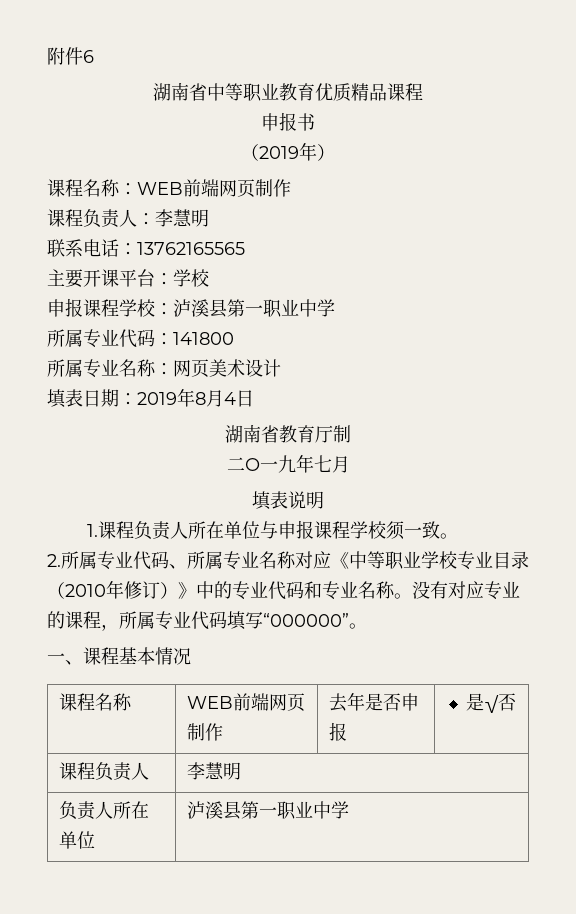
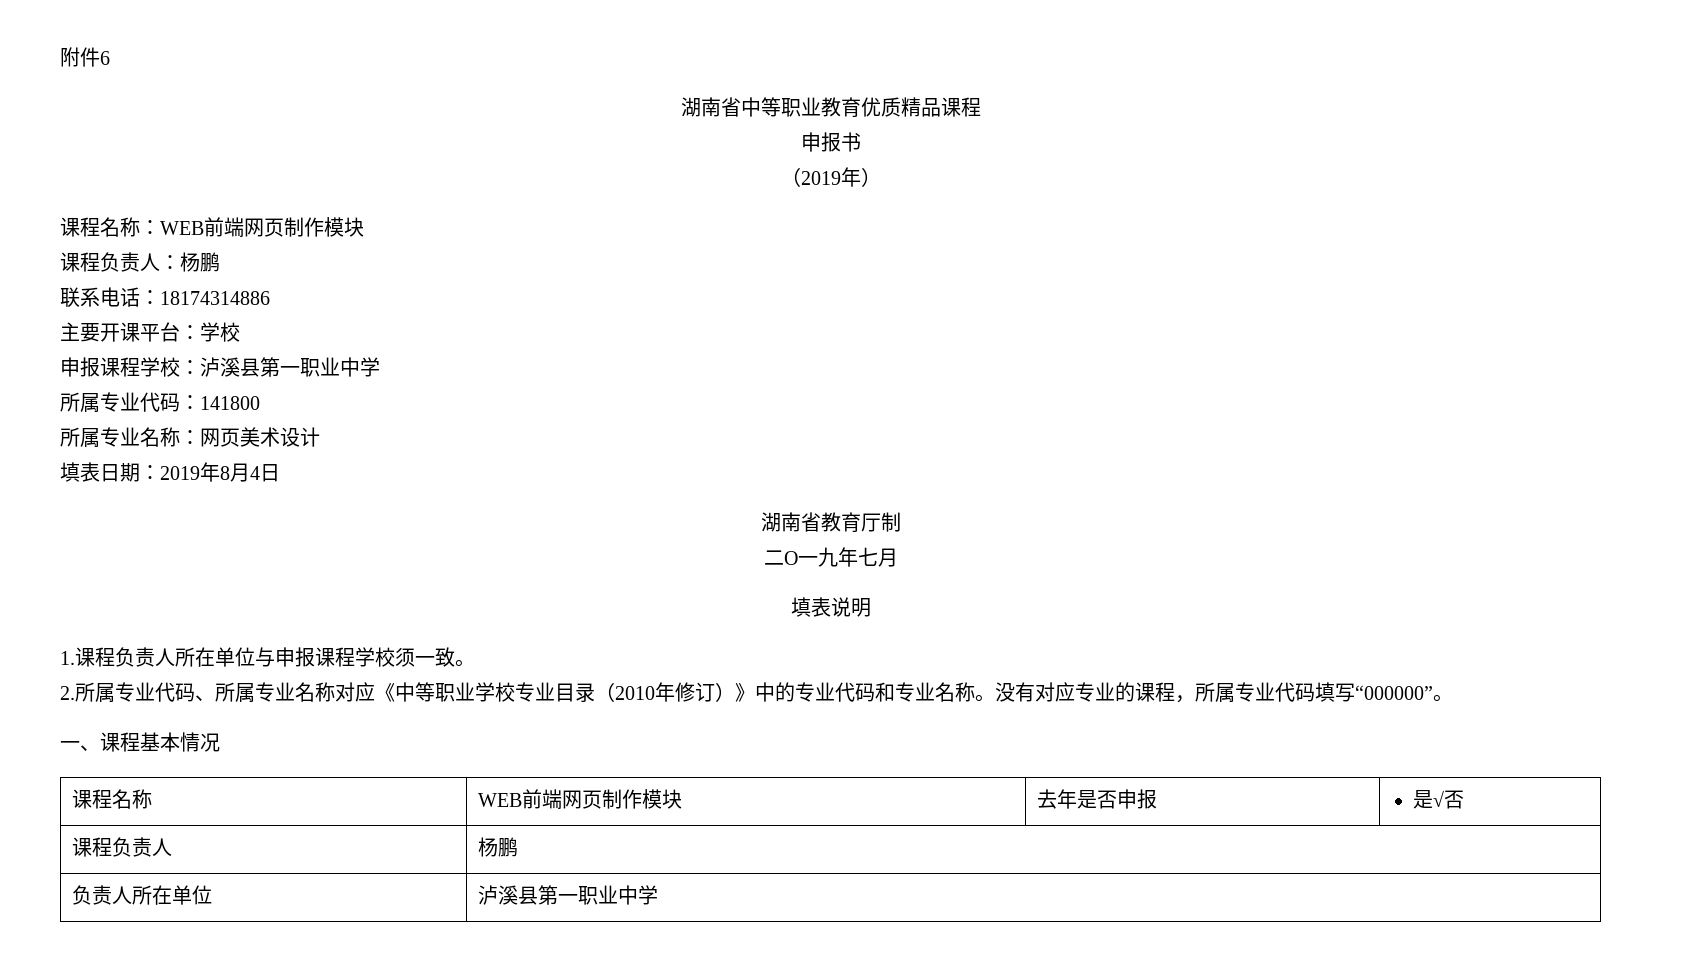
(291, 188) none -> [324,217,364,237] 模块
[155,209,209,227] 李慧明 -> [180,252,220,272] 杨鹏
[137,242,245,255] 13762165565 -> [160,291,270,305] 18174314886
(223, 732) none -> [642,789,683,809] 模块
[186,762,241,780] 李慧明 -> [478,837,519,857] 杨鹏

